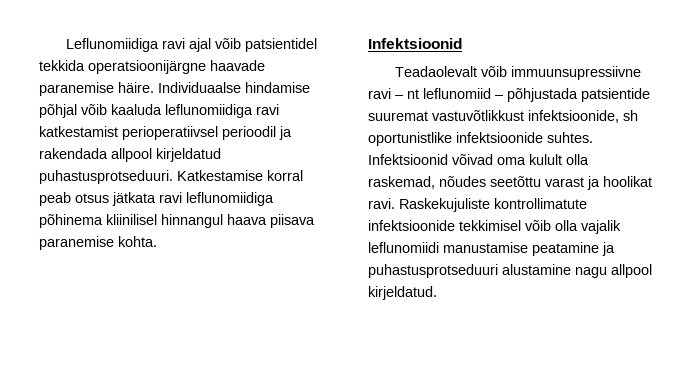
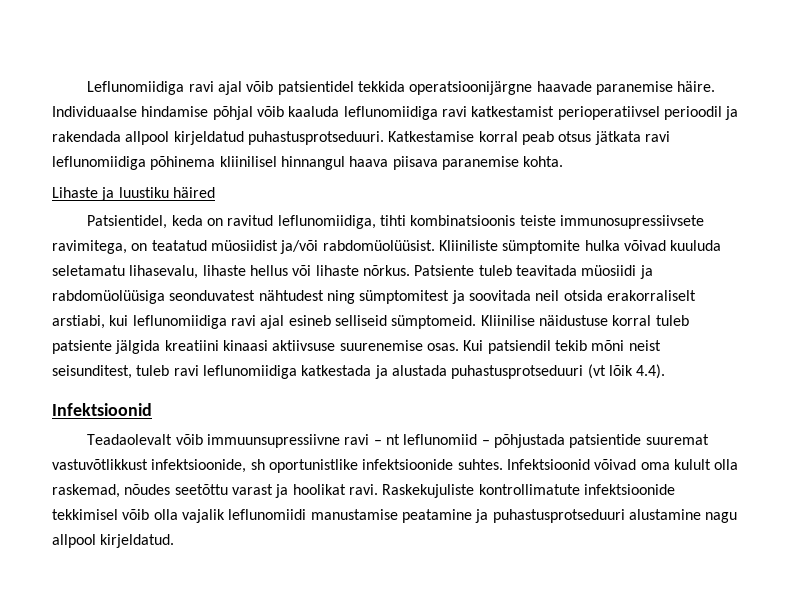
(157, 241) none -> [52,187,215,201] [87,215,704,229] [52,240,722,254] [52,265,653,279] [52,290,696,304] [52,315,689,329] [52,340,661,354] [52,364,666,379] // Lihaste ja luustiku häired // Patsientidel, keda on ravitud leflunomiidiga, tihti kombinatsioonis teiste immunosupressiivsete ravimitega, on teatatud müosiidist ja/või rabdomüolüüsist. Kliiniliste sümptomite hulka võivad kuuluda seletamatu lihasevalu, lihaste hellus või lihaste nõrkus. Patsiente tuleb teavitada müosiidi ja rabdomüolüüsiga seonduvatest nähtudest ning sümptomitest ja soovitada neil otsida erakorraliselt arstiabi, kui leflunomiidiga ravi ajal esineb selliseid sümptomeid. Kliinilise näidustuse korral tuleb patsiente jälgida kreatiini kinaasi aktiivsuse suurenemise osas. Kui patsiendil tekib mõni neist seisunditest, tuleb ravi leflunomiidiga katkestada ja alustada puhastusprotseduuri (vt lõik 4.4).

